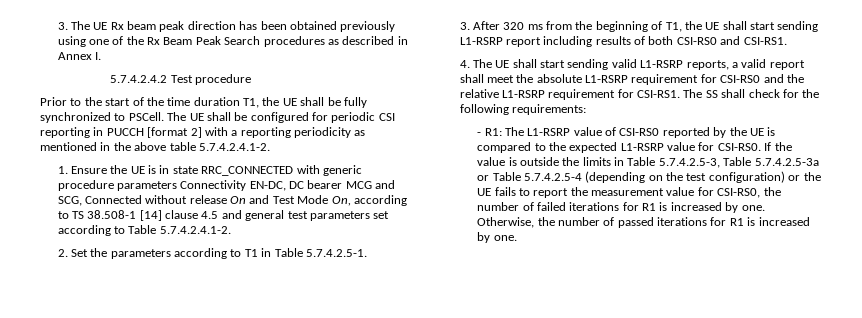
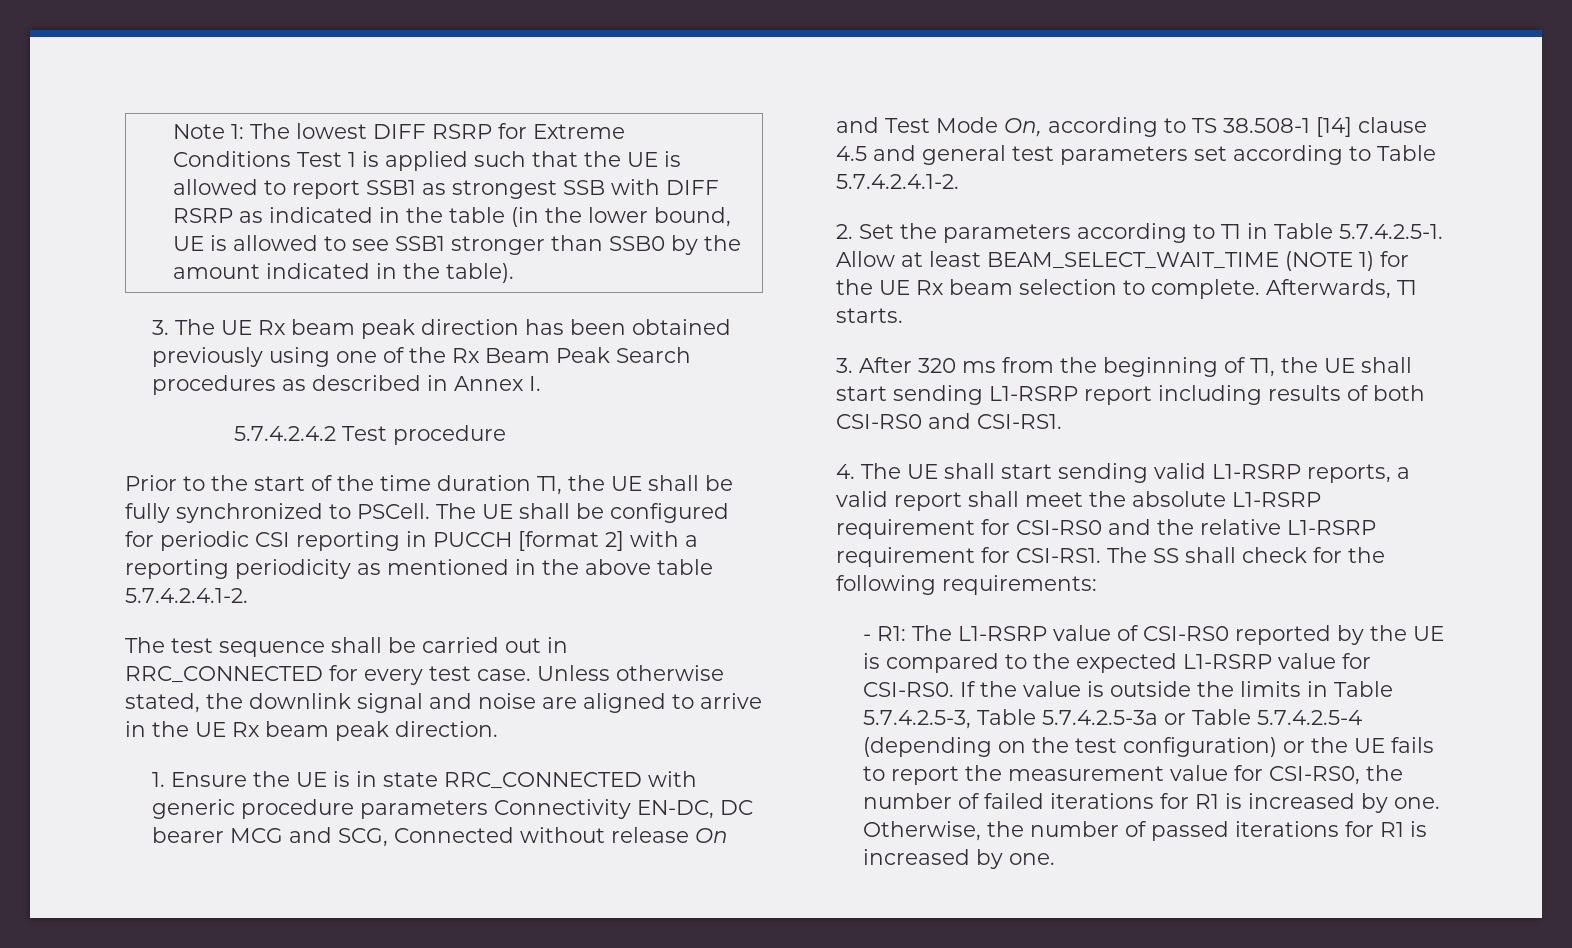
(57, 26) none -> [173,123,626,139] [173,151,682,171] [173,179,720,199] [173,207,732,227] [173,235,742,255] [173,263,515,283] Note 1: The lowest DIFF RSRP for Extreme Conditions Test 1 is applied such that the UE is allowed to report SSB1 as strongest SSB with DIFF RSRP as indicated in the table (in the lower bound, UE is allowed to see SSB1 stronger than SSB0 by the amount indicated in the table). //
(270, 147) none -> [125,637,568,657] [125,665,724,685] [125,693,762,713] [125,721,498,741] // The test sequence shall be carried out in RRC_CONNECTED for every test case. Unless otherwise stated, the downlink signal and noise are aligned to arrive in the UE Rx beam peak direction.
(367, 253) none -> [836,251,1410,271] [836,279,1418,299] [836,308,904,323] Allow at least BEAM_SELECT_WAIT_TIME (NOTE 1) for the UE Rx beam selection to complete. Afterwards, T1 starts.

